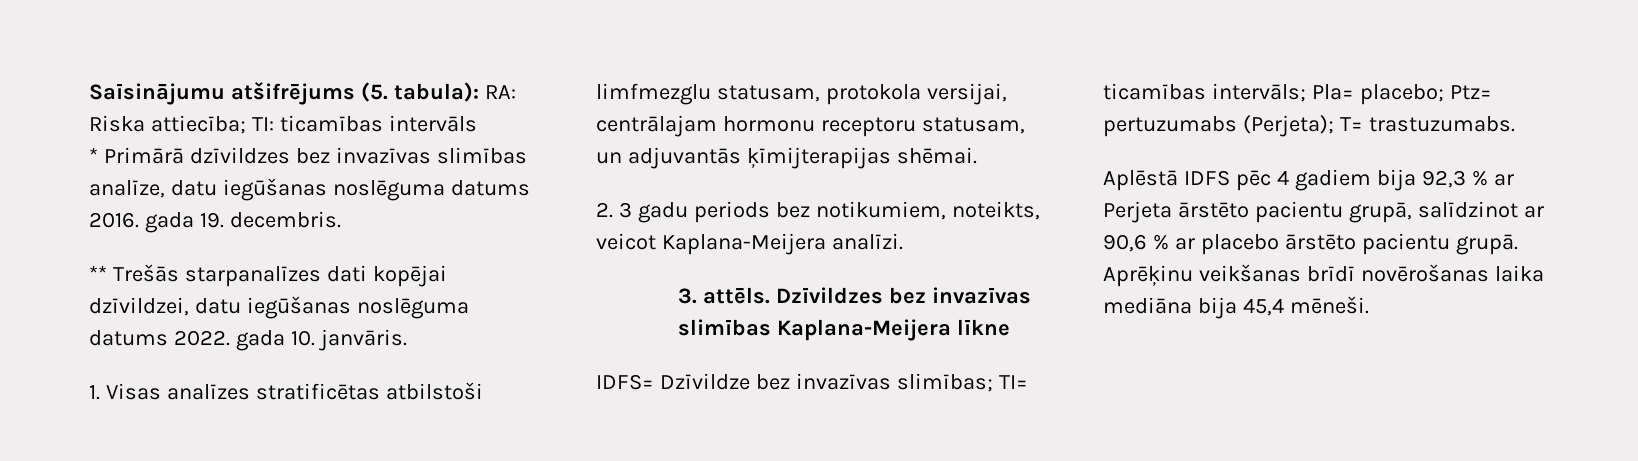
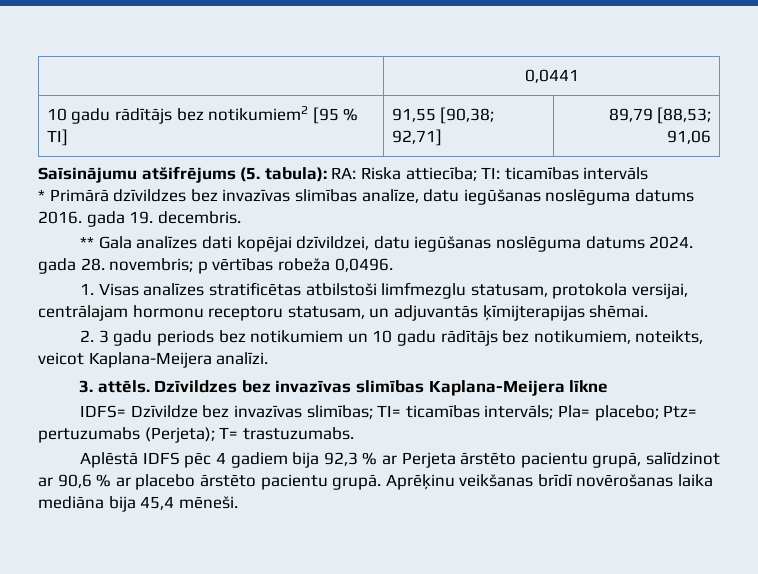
(89, 94) none -> [524,69,579,83] [46,106,359,124] [46,129,68,146] [391,107,495,124] [391,129,442,146] [608,107,712,124] [667,130,712,144] | 0,0441 // 10 gadu rādītājs bez notikumiem2 [95 % TI] | 91,55 [90,38; 92,71] | 89,79 [88,53; 91,06 //
[112,264,321,287] Trešās starpanalīzes -> [98,236,198,249] Gala analīzes
[173,329,407,351] 2022. gada 10. janvāris. -> [649,236,694,249] [38,258,393,274] 2024. gada 28. novembris; p vērtības robeža 0,0496.
(810, 210) none -> [250,330,530,346] notikumiem un 10 gadu rādītājs bez

